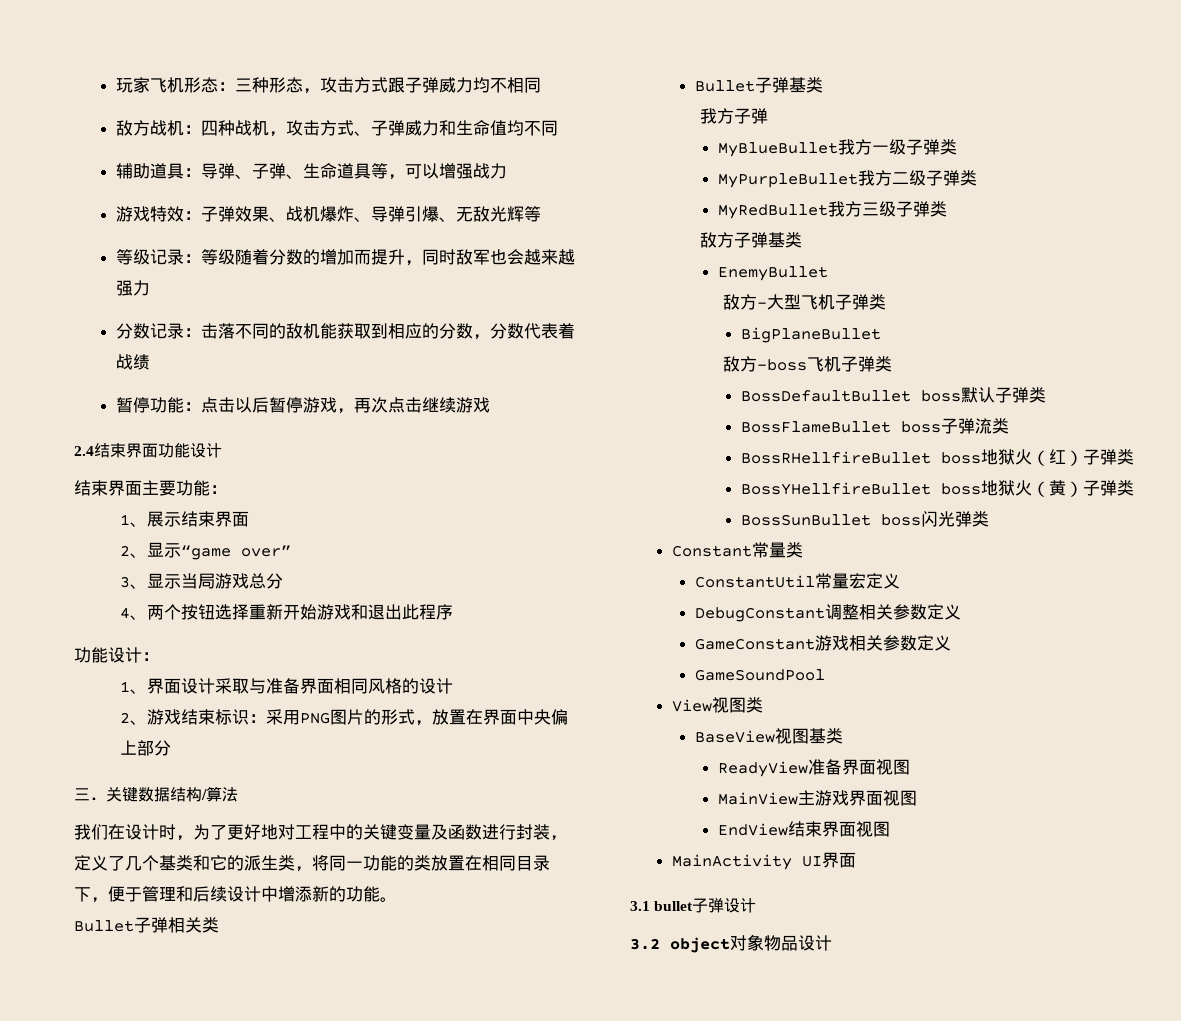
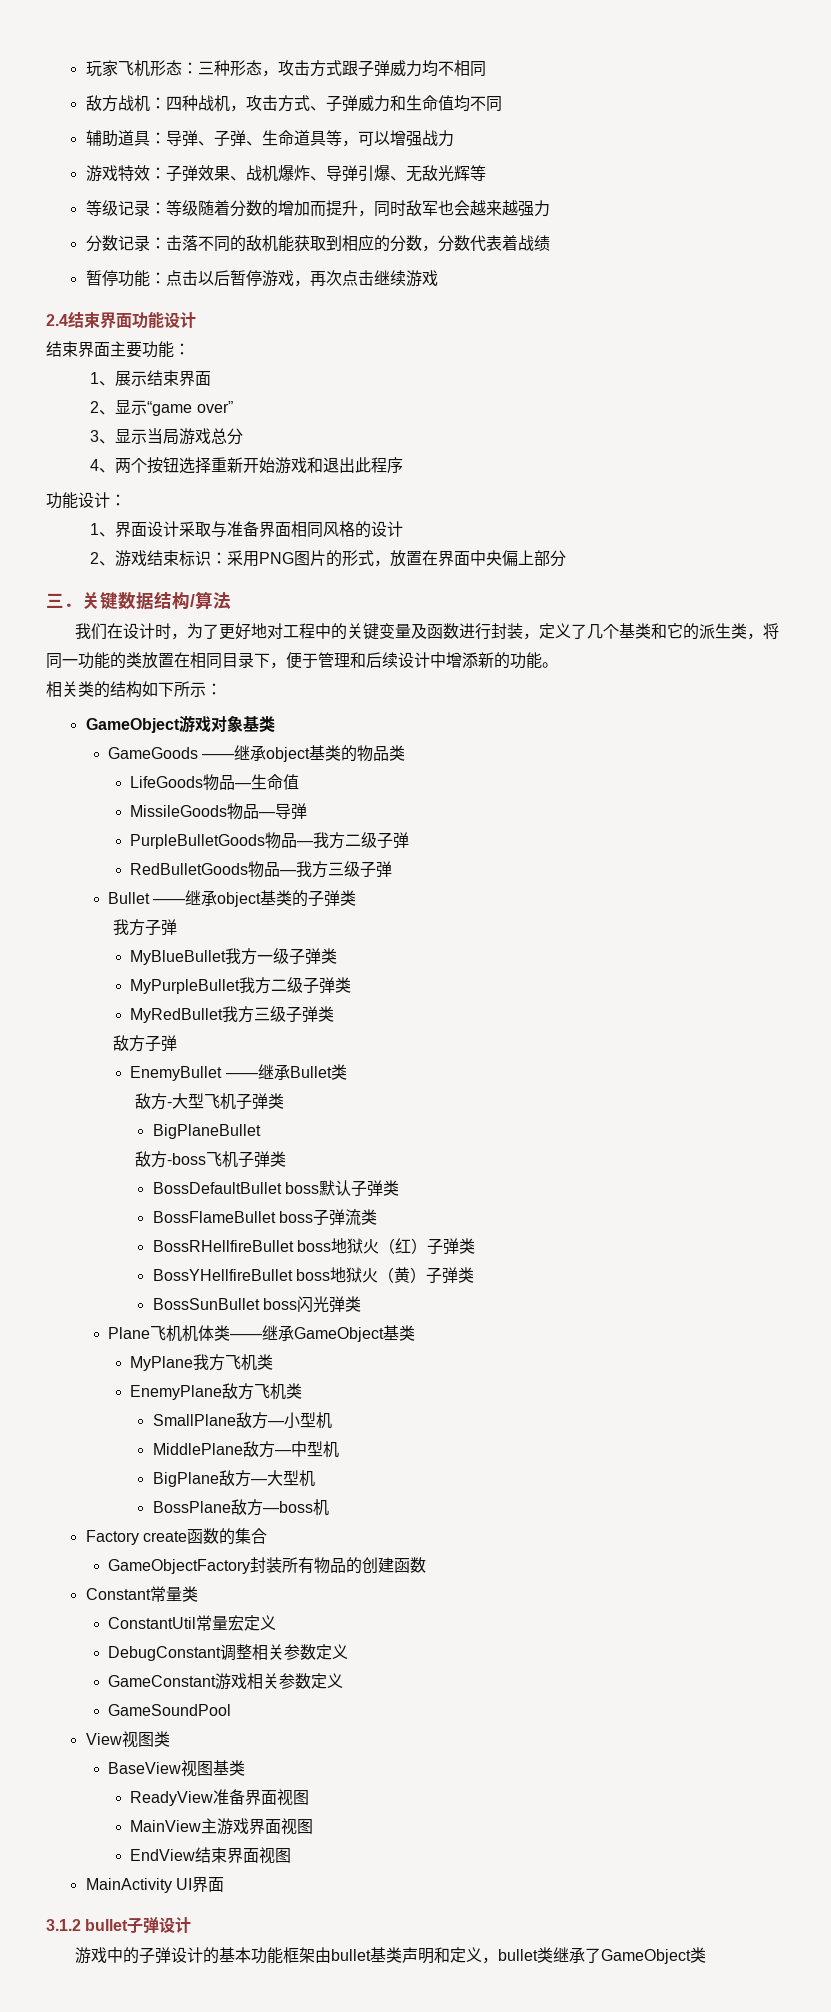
[74,917,168,933] Bullet子弹 -> (558, 665) none
[695,77,807,93] // Bullet子弹基 -> [94,681,222,698] [85,715,275,733] [108,745,406,762] [130,774,300,791] [130,803,308,820] [130,832,410,849] [130,861,393,878] [108,890,341,907] 的结构如下所示： // GameObject游戏对象基类 // GameGoods ——继承object基类的物品类 // LifeGoods物品—生命值 // MissileGoods物品—导弹 // PurpleBulletGoods物品—我方二级子弹 // RedBulletGoods物品—我方三级子弹 // Bullet ——继承object基类的子弹
[767,232,802,248] 基类 -> (177, 1043) none
(829, 273) none -> [225,1064,347,1080] ——继承Bullet类
(990, 519) none -> [108,1325,416,1342] [130,1354,274,1371] [130,1383,303,1400] [152,1412,332,1429] [152,1441,339,1458] [152,1470,315,1487] [152,1499,329,1516] [85,1528,268,1545] [108,1557,427,1574] // Plane飞机机体类——继承GameObject基类 // MyPlane我方飞机类 // EnemyPlane敌方飞机类 // SmallPlane敌方—小型机 // MiddlePlane敌方—中型机 // BigPlane敌方—大型机 // BossPlane敌方—boss机 // Factory create函数的集合 // GameObjectFactory封装所有物品的创建函数
[630,901,650,911] 3.1 -> [46,1919,81,1931] 3.1.2
[630,934,832,953] 3.2 object对象物品设计 -> [75,1947,707,1964] 游戏中的子弹设计的基本功能框架由bullet基类声明和定义，bullet类继承了GameObject类

